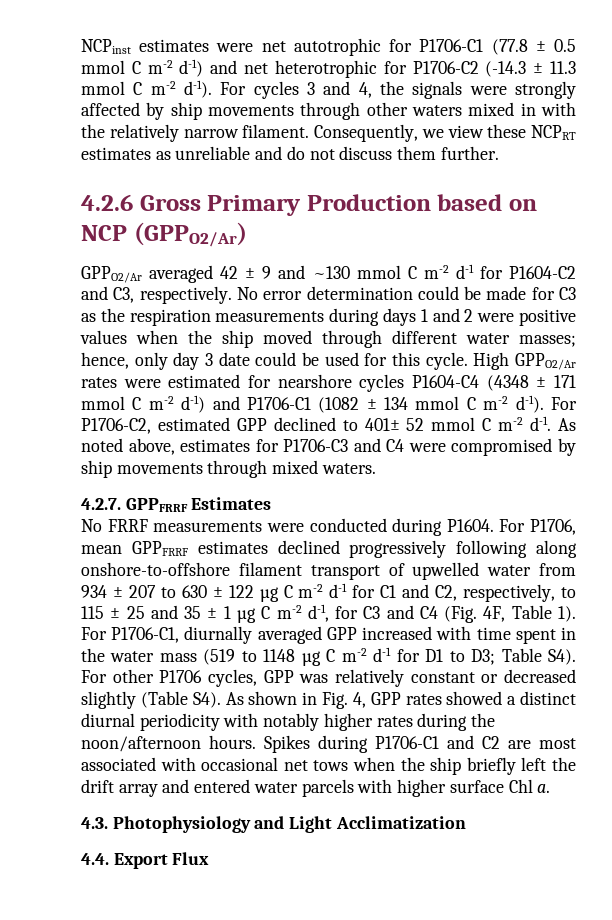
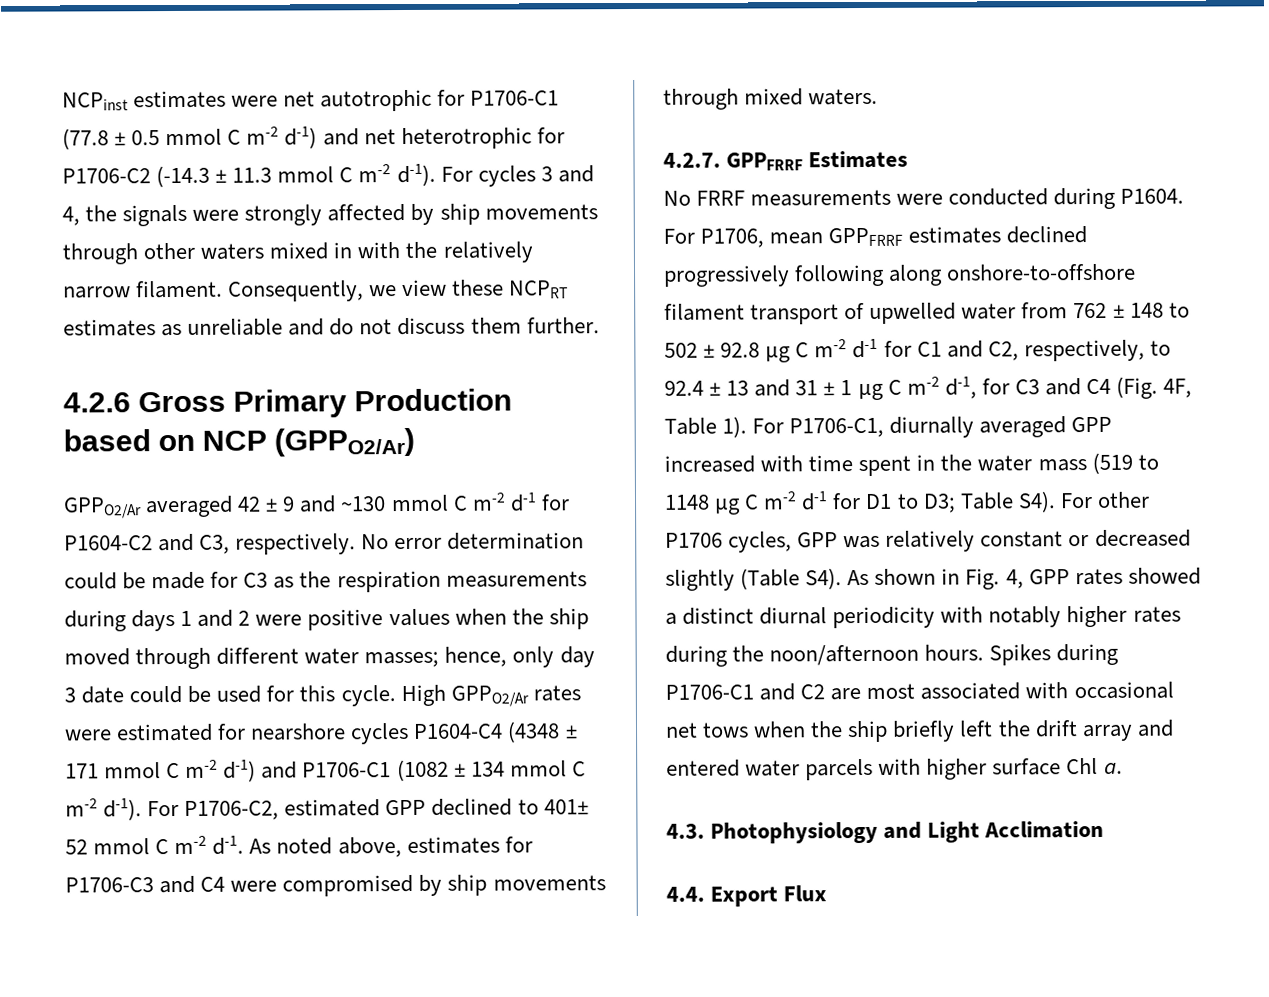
[81,585,254,598] 934 ± 207 to 630 ± 122 -> [1073,302,1190,319] [664,342,761,358] 762 ± 148 to 502 ± 92.8
[81,605,202,619] 115 ± 25 and 35 -> [664,379,819,397] 92.4 ± 13 and 31
[335,816,466,829] Acclimatization -> [984,820,1105,839] Acclimation

